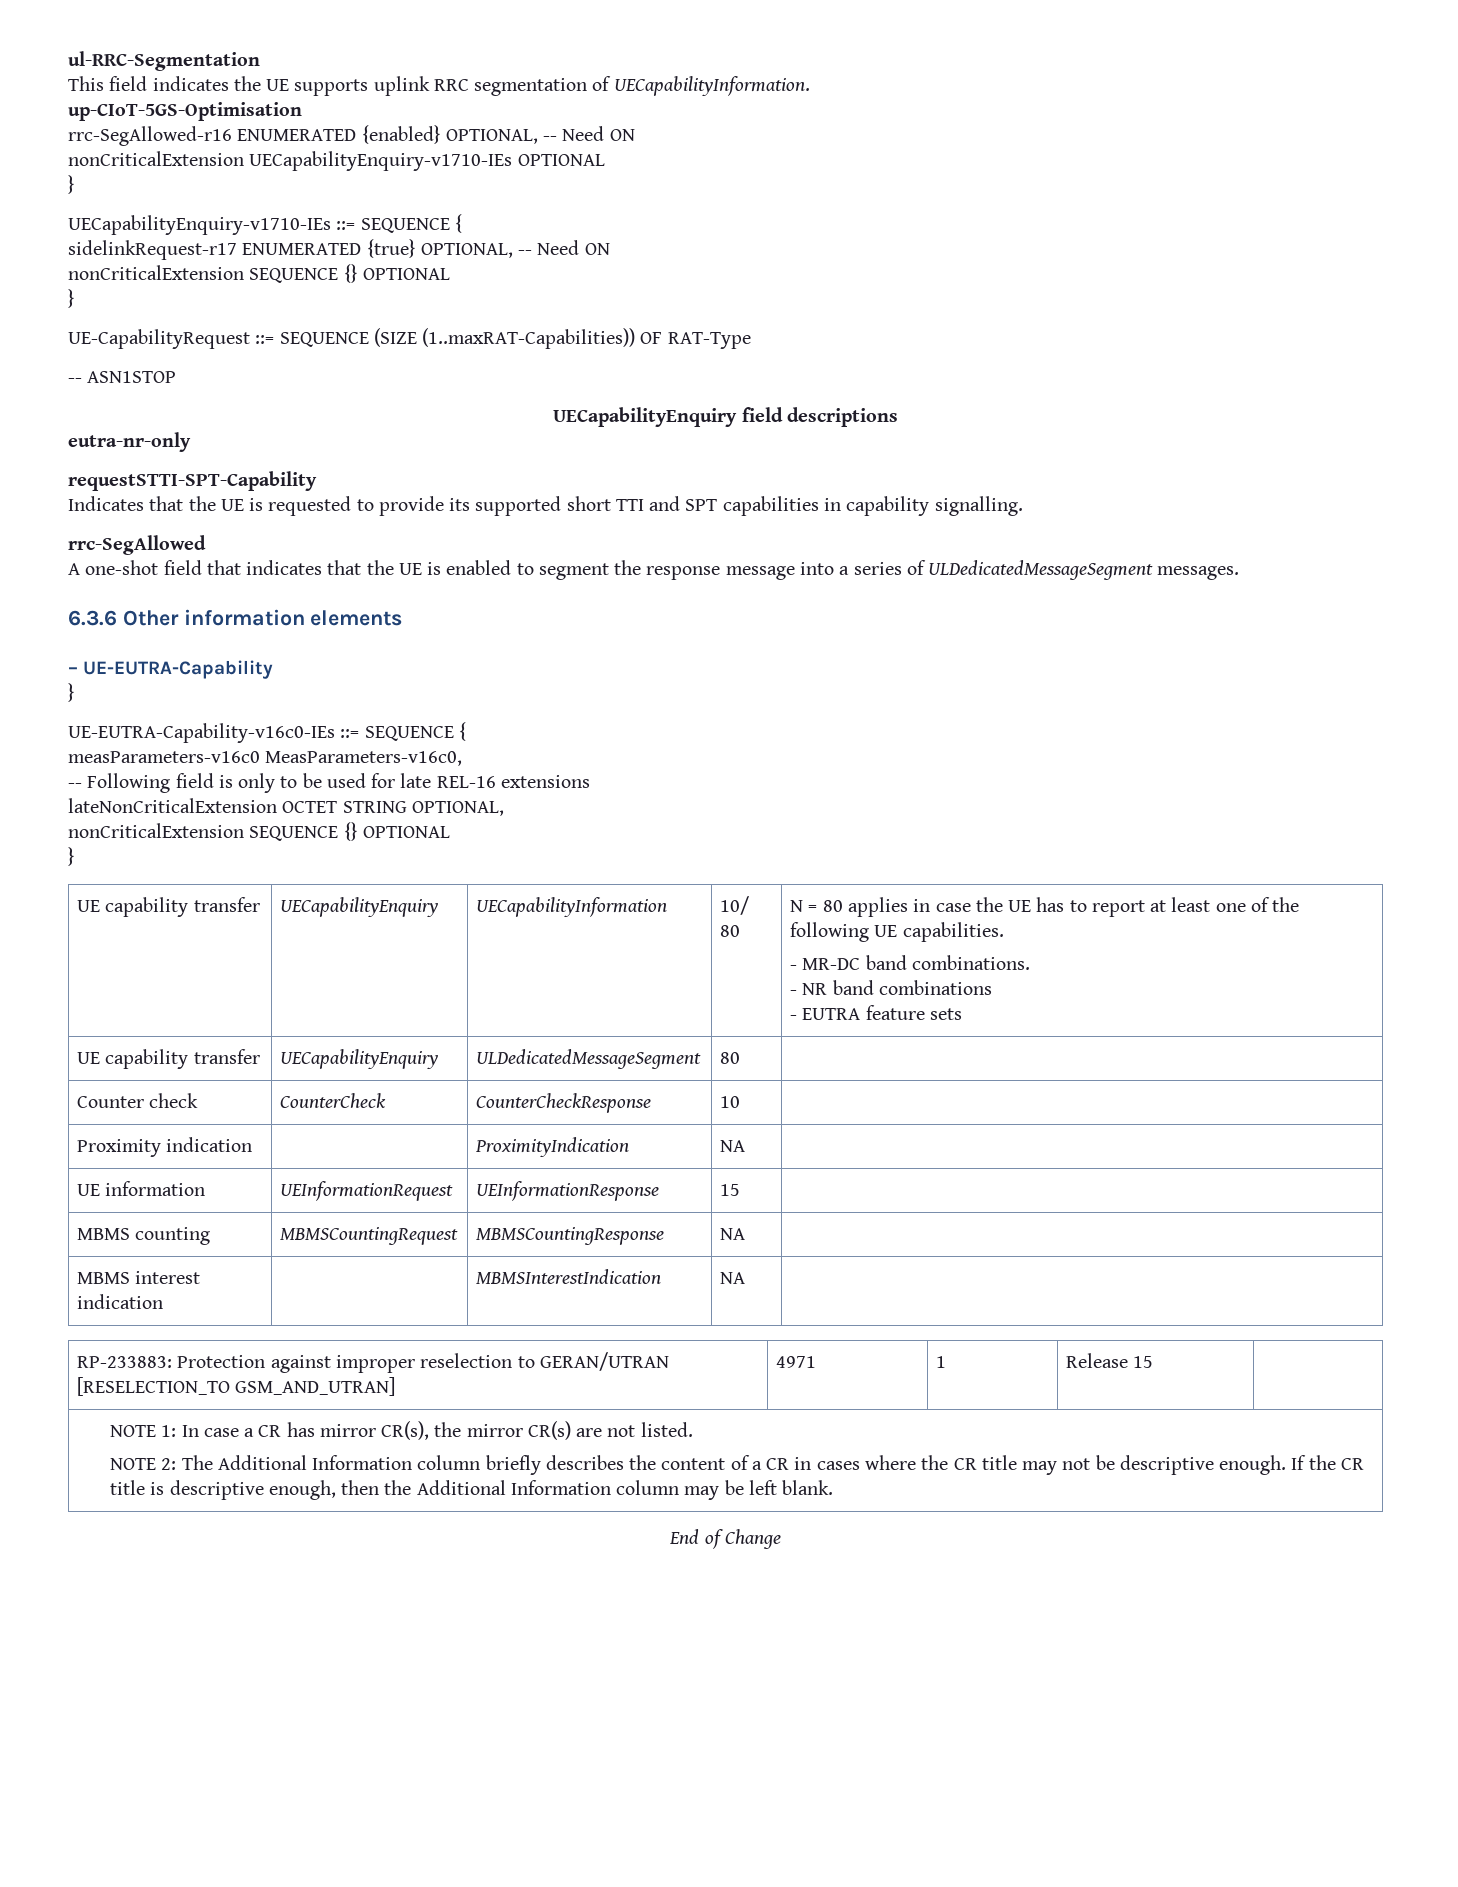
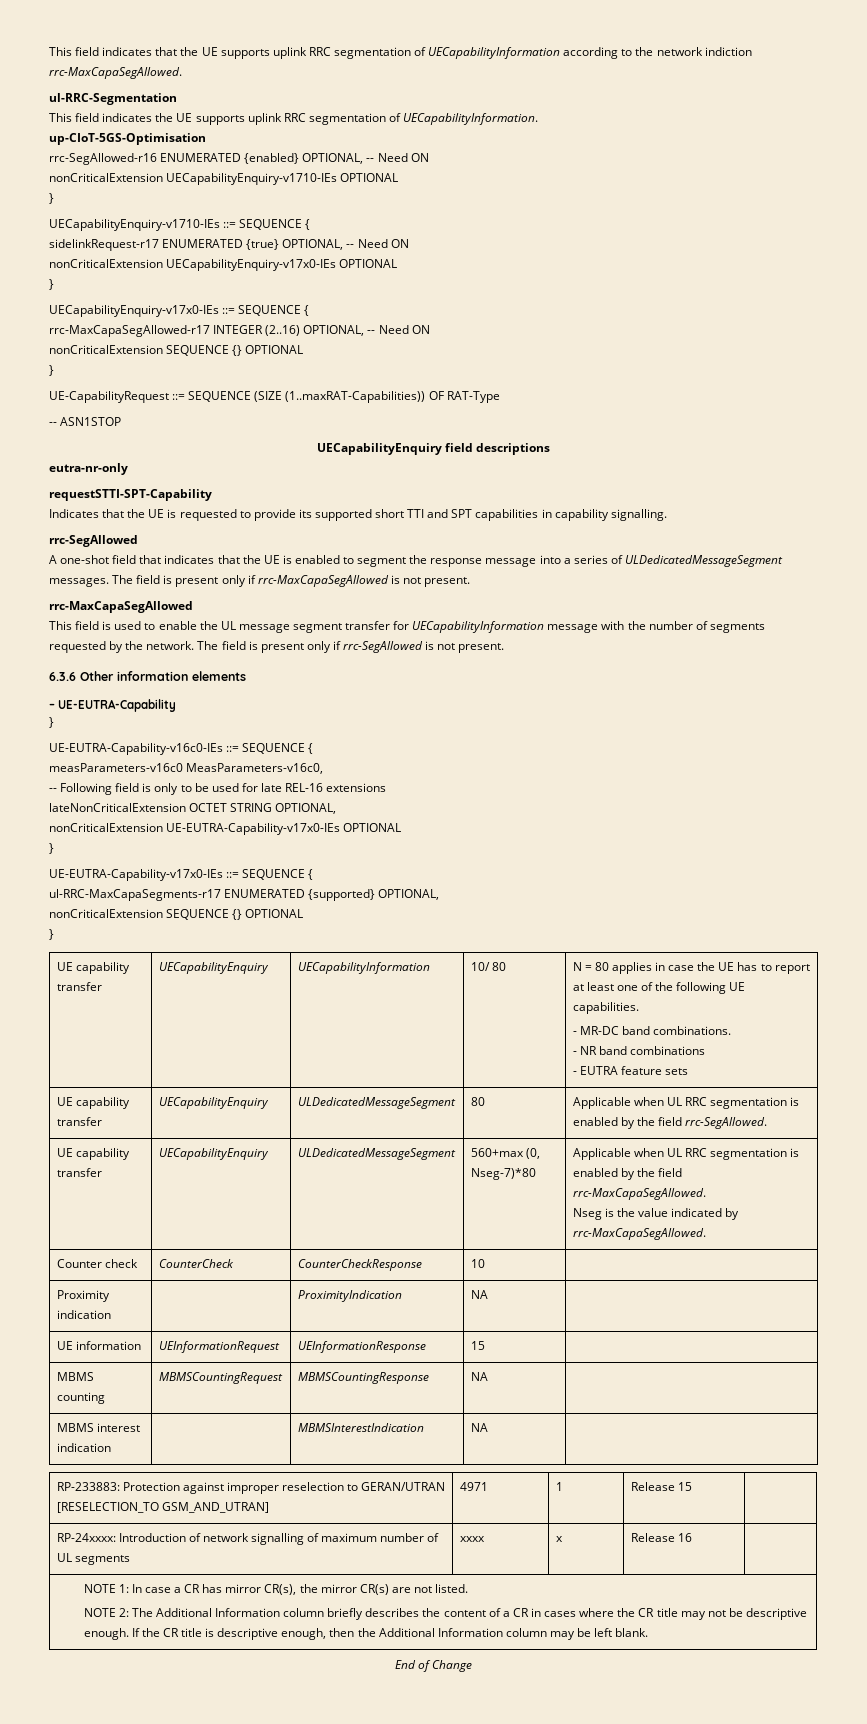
(68, 61) none -> [49,47,752,59] [49,67,182,79] This field indicates that the UE supports uplink RRC segmentation of UECapabilityInformation according to the network indiction rrc-MaxCapaSegAllowed. //
(610, 249) none -> [49,259,398,271] [49,279,54,290] [49,305,310,317] [49,325,430,337] // nonCriticalExtension UECapabilityEnquiry-v17x0-IEs OPTIONAL // } // UECapabilityEnquiry-v17x0-IEs ::= SEQUENCE { // rrc-MaxCapaSegAllowed-r17 INTEGER (2..16) OPTIONAL, -- Need ON
(1240, 573) none -> [112,575,471,587] [49,601,193,613] [49,621,765,633] [49,641,505,653] The field is present only if rrc-MaxCapaSegAllowed is not present. // rrc-MaxCapaSegAllowed // This field is used to enable the UL message segment transfer for UECapabilityInformation message with the number of segments requested by the network. The field is present only if rrc-SegAllowed is not present.
(504, 808) none -> [49,823,402,835] [49,843,54,854] [49,869,314,881] [49,889,440,901] // nonCriticalExtension UE-EUTRA-Capability-v17x0-IEs OPTIONAL // } // UE-EUTRA-Capability-v17x0-IEs ::= SEQUENCE { // ul-RRC-MaxCapaSegments-r17 ENUMERATED {supported} OPTIONAL,
(741, 1058) none -> [572,1097,800,1109] [572,1117,767,1129] [56,1148,130,1160] [56,1168,102,1177] [158,1148,269,1160] [297,1148,456,1160] [470,1148,540,1159] [470,1168,536,1180] [572,1148,800,1160] [572,1168,682,1180] [572,1188,706,1200] [572,1208,740,1220] [572,1228,706,1240] Applicable when UL RRC segmentation is enabled by the field rrc-SegAllowed. // UE capability transfer | UECapabilityEnquiry | ULDedicatedMessageSegment | 560+max (0, Nseg-7)*80 | Applicable when UL RRC segmentation is enabled by the field rrc-MaxCapaSegAllowed. // Nseg is the value indicated by rrc-MaxCapaSegAllowed.
(1154, 1362) none -> [56,1533,440,1545] [56,1553,130,1565] [459,1536,485,1542] [555,1536,563,1542] [630,1533,692,1542] // RP-24xxxx: Introduction of network signalling of maximum number of UL segments | xxxx | x | Release 16 |

